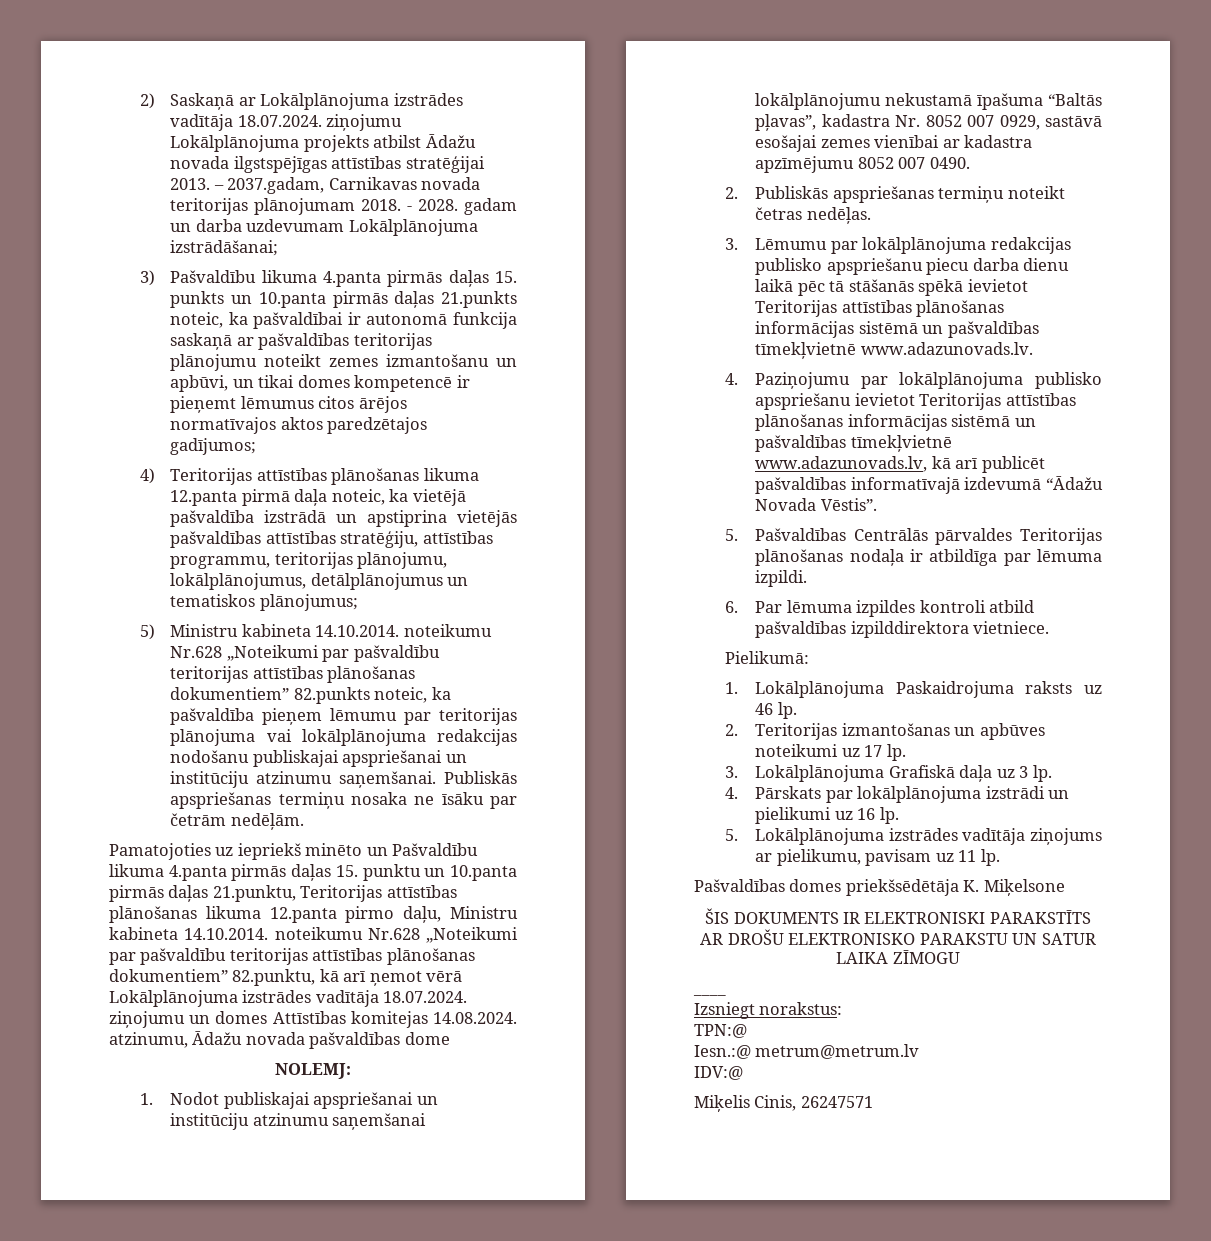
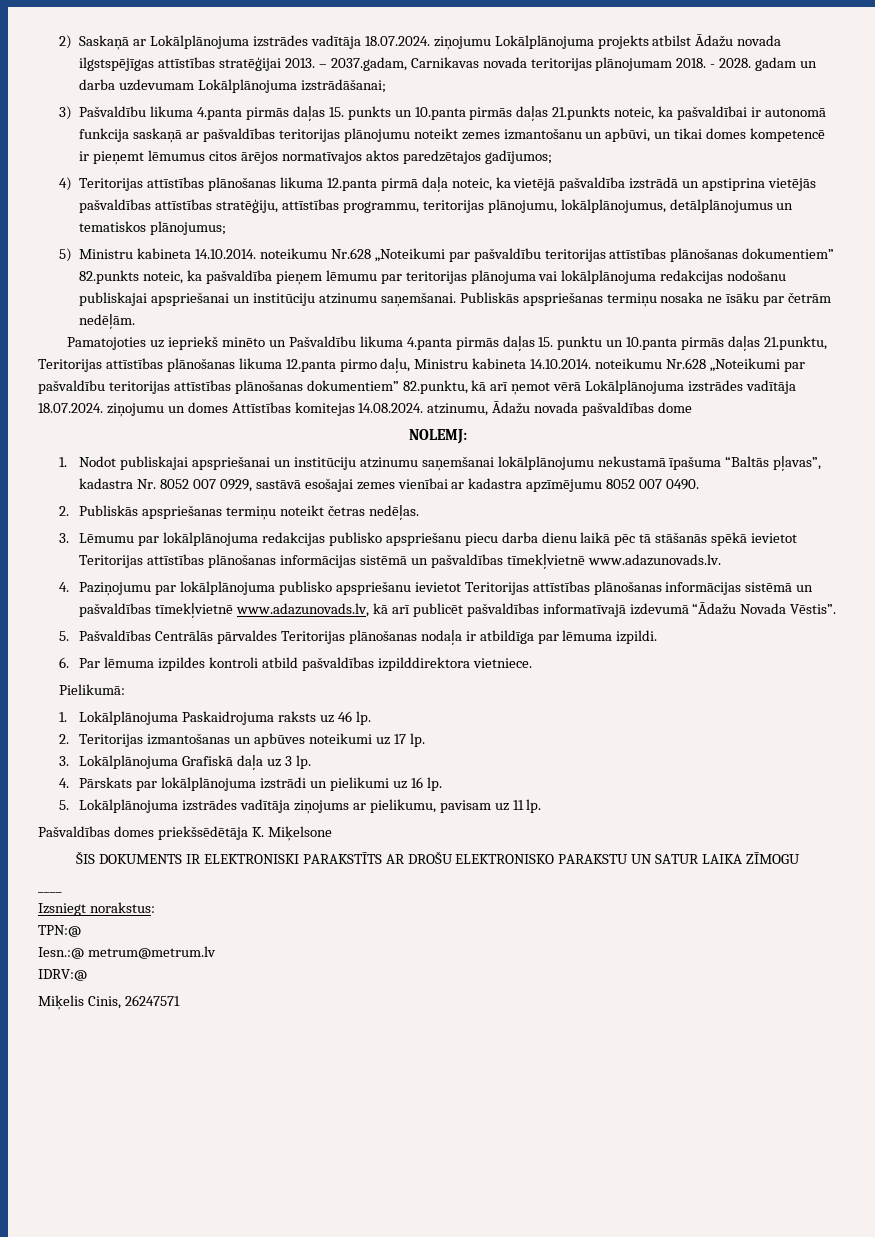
[694,1066,743,1080] IDV:@ -> [38,969,87,981] IDRV:@

